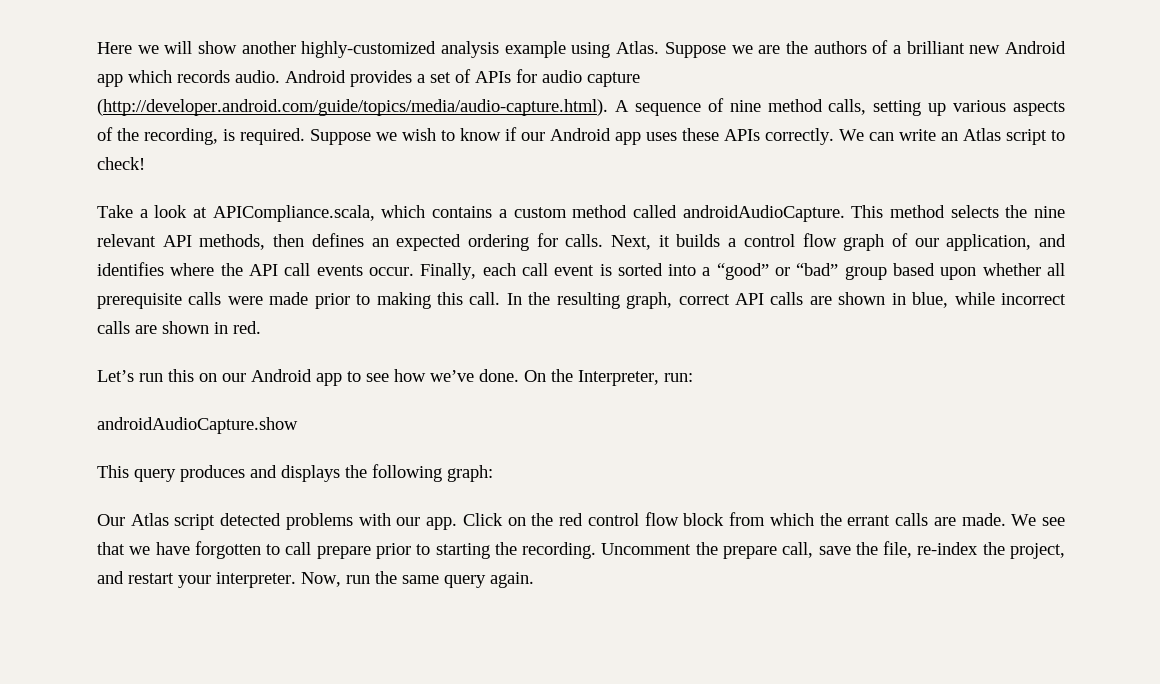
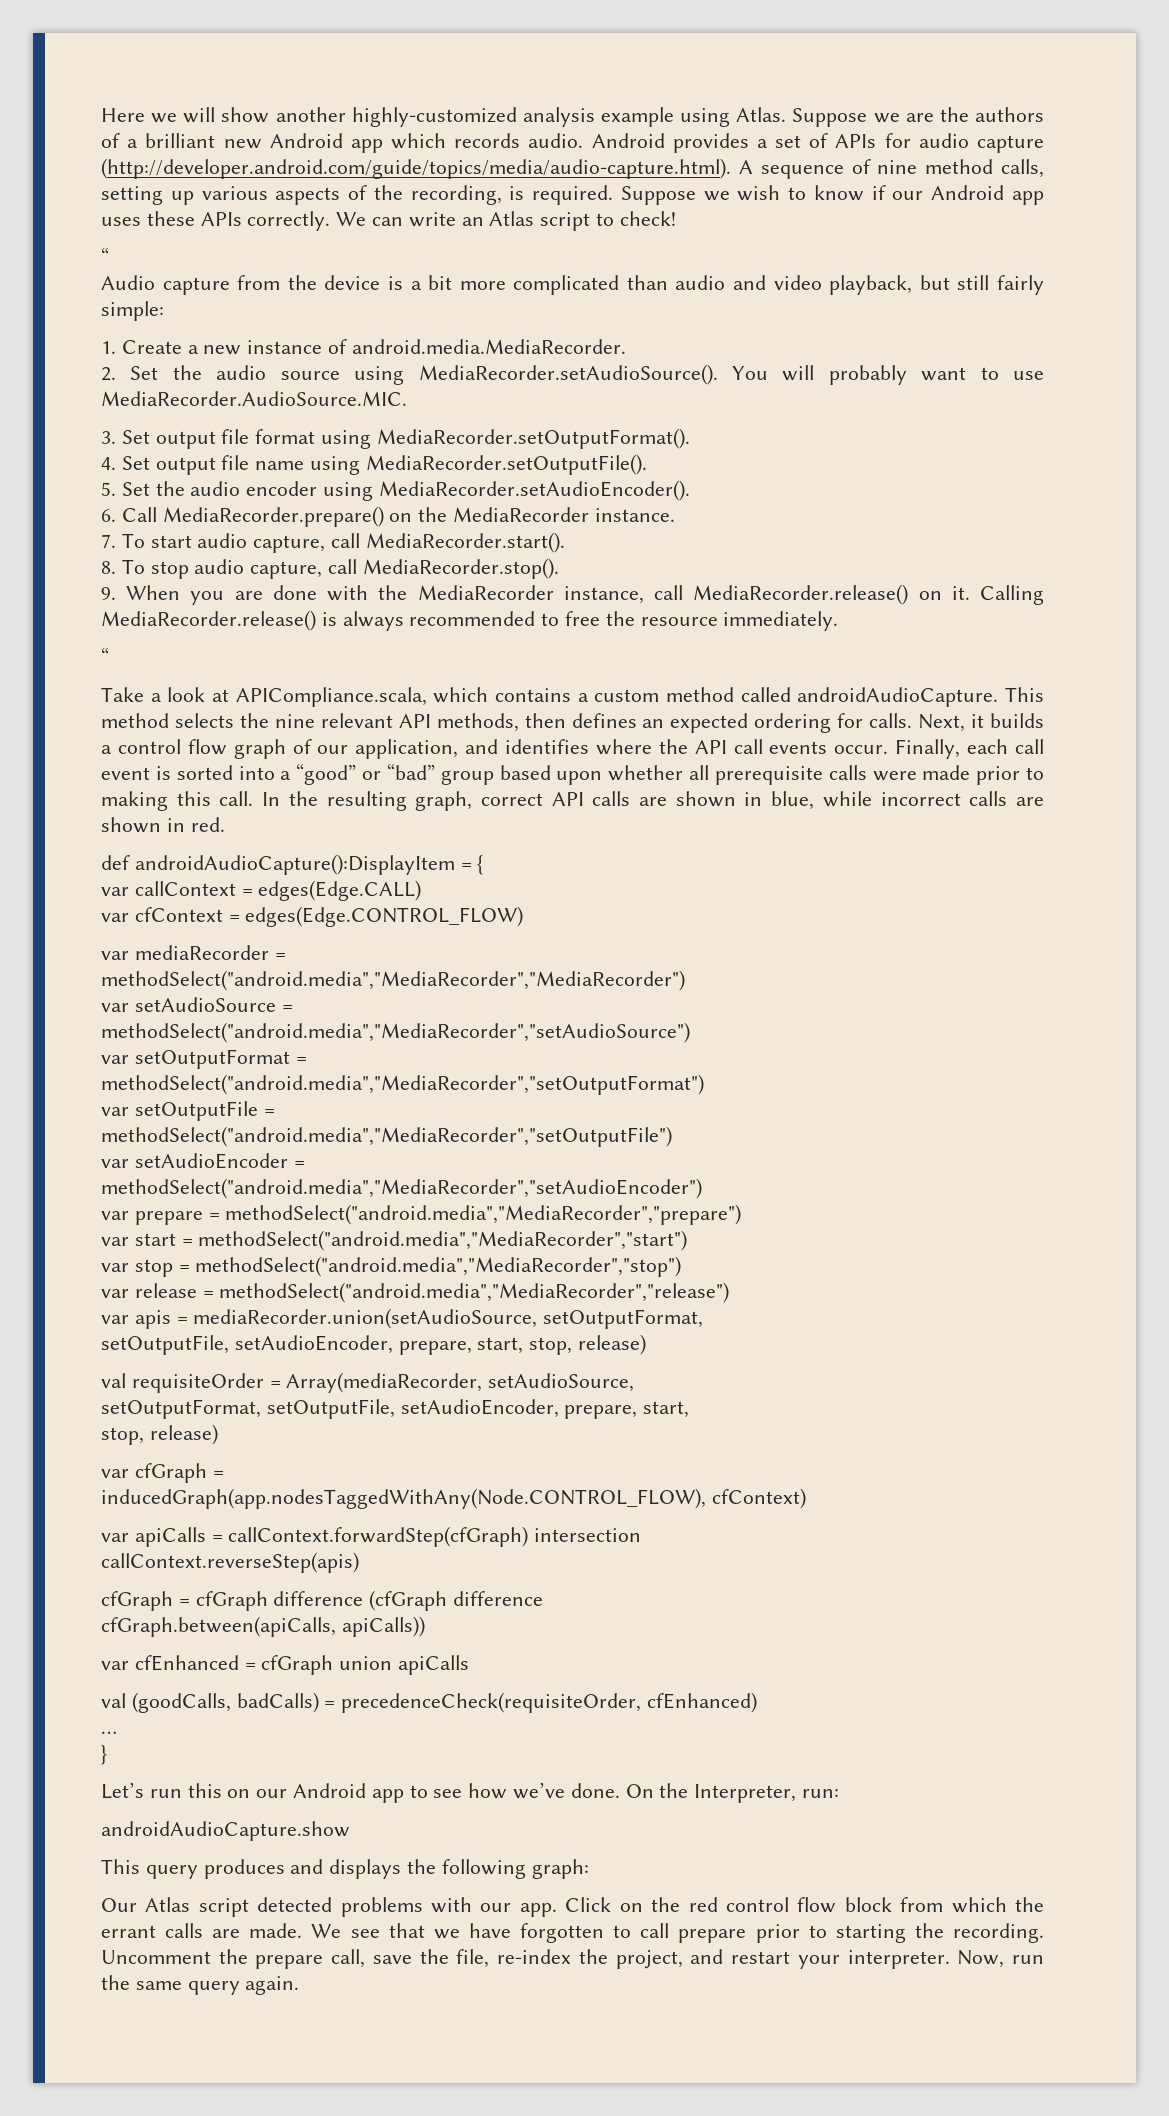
(145, 163) none -> [101,247,109,264] [101,275,1045,295] [101,301,164,321] [101,339,626,355] [101,364,1044,385] [101,391,407,406] [101,428,690,449] [101,454,647,475] [101,480,690,501] [101,506,675,527] [101,532,565,553] [101,558,559,579] [101,584,1045,605] [101,610,839,631] [101,647,109,664] // “ // Audio capture from the device is a bit more complicated than audio and video playback, but still fairly simple: // 1. Create a new instance of android.media.MediaRecorder. // 2. Set the audio source using MediaRecorder.setAudioSource(). You will probably want to use MediaRecorder.AudioSource.MIC. // 3. Set output file format using MediaRecorder.setOutputFormat(). // 4. Set output file name using MediaRecorder.setOutputFile(). // 5. Set the audio encoder using MediaRecorder.setAudioEncoder(). // 6. Call MediaRecorder.prepare() on the MediaRecorder instance. // 7. To start audio capture, call MediaRecorder.start(). // 8. To stop audio capture, call MediaRecorder.stop(). // 9. When you are done with the MediaRecorder instance, call MediaRecorder.release() on it. Calling MediaRecorder.release() is always recommended to free the resource immediately. // “
(261, 327) none -> [101,854,484,875] [101,880,422,901] [101,906,524,927] [101,945,286,960] [101,970,685,991] [101,997,293,1012] [101,1022,690,1043] [101,1049,307,1069] [101,1074,704,1095] [101,1101,275,1121] [101,1126,672,1147] [101,1153,305,1169] [101,1178,702,1199] [101,1204,742,1225] [101,1230,688,1251] [101,1256,682,1277] [101,1282,730,1303] [101,1308,704,1329] [101,1334,647,1355] [101,1372,635,1393] [101,1399,690,1419] [101,1424,218,1445] [101,1463,224,1483] [101,1488,806,1509] [101,1526,642,1547] [101,1552,359,1573] [101,1590,544,1611] [101,1616,425,1637] [101,1655,470,1675] [101,1692,758,1713] [101,1731,117,1734] [101,1745,107,1765] // def androidAudioCapture():DisplayItem = { // var callContext = edges(Edge.CALL) // var cfContext = edges(Edge.CONTROL_FLOW) // var mediaRecorder = // methodSelect("android.media","MediaRecorder","MediaRecorder") // var setAudioSource = // methodSelect("android.media","MediaRecorder","setAudioSource") // var setOutputFormat = // methodSelect("android.media","MediaRecorder","setOutputFormat") // var setOutputFile = // methodSelect("android.media","MediaRecorder","setOutputFile") // var setAudioEncoder = // methodSelect("android.media","MediaRecorder","setAudioEncoder") // var prepare = methodSelect("android.media","MediaRecorder","prepare") // var start = methodSelect("android.media","MediaRecorder","start") // var stop = methodSelect("android.media","MediaRecorder","stop") // var release = methodSelect("android.media","MediaRecorder","release") // var apis = mediaRecorder.union(setAudioSource, setOutputFormat, // setOutputFile, setAudioEncoder, prepare, start, stop, release) // val requisiteOrder = Array(mediaRecorder, setAudioSource, // setOutputFormat, setOutputFile, setAudioEncoder, prepare, start, // stop, release) // var cfGraph = // inducedGraph(app.nodesTaggedWithAny(Node.CONTROL_FLOW), cfContext) // var apiCalls = callContext.forwardStep(cfGraph) intersection // callContext.reverseStep(apis) // cfGraph = cfGraph difference (cfGraph difference // cfGraph.between(apiCalls, apiCalls)) // var cfEnhanced = cfGraph union apiCalls // val (goodCalls, badCalls) = precedenceCheck(requisiteOrder, cfEnhanced) // … // }

